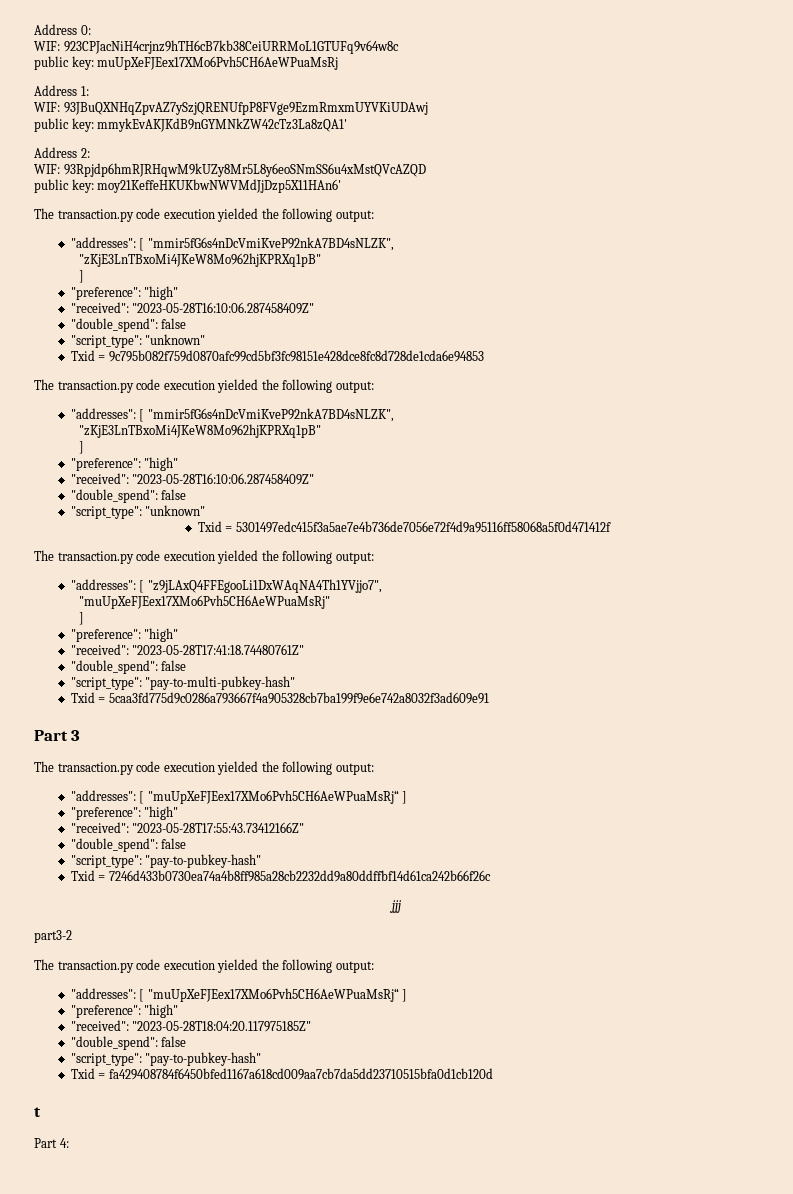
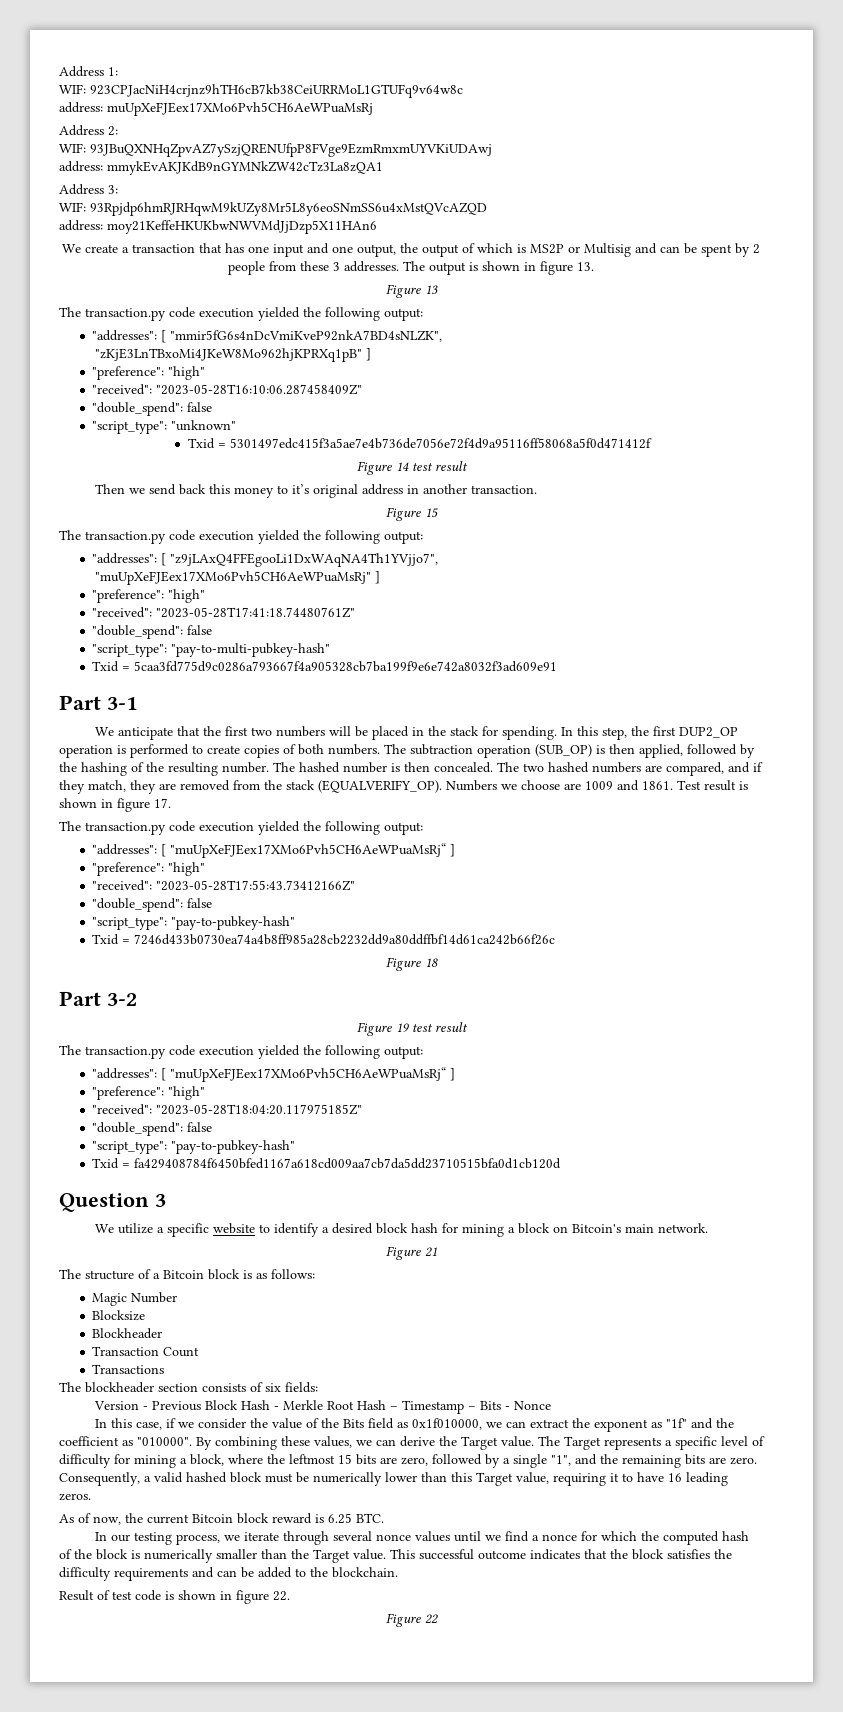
[34,24,91,35] Address 0: -> [59,66,118,77] Address 1:
[34,56,94,70] public key: -> [59,102,103,113] address:
[80,86,89,96] [34,102,428,115] [34,118,348,132] [34,147,90,158] [34,163,426,177] [34,179,342,193] 1: // WIF: 93JBuQXNHqZpvAZ7ySzjQRENUfpP8FVge9EzmRmxmUYVKiUDAwj // public key: mmykEvAKJKdB9nGYMNkZW42cTz3La8zQA1' // Address 2: // WIF: 93Rpjdp6hmRJRHqwM9kUZy8Mr5L8y6eoSNmSS6u4xMstQVcAZQD // public key: moy21KeffeHKUKbwNWVMdJjDzp5X11HAn6' -> [108,126,118,136] [59,143,492,157] [59,161,383,175] [59,184,118,195] [59,202,487,216] [59,220,377,234] [62,243,760,257] [228,261,594,275] [385,284,438,298] 2: // WIF: 93JBuQXNHqZpvAZ7ySzjQRENUfpP8FVge9EzmRmxmUYVKiUDAwj // address: mmykEvAKJKdB9nGYMNkZW42cTz3La8zQA1 // Address 3: // WIF: 93Rpjdp6hmRJRHqwM9kUZy8Mr5L8y6eoSNmSS6u4xMstQVcAZQD // address: moy21KeffeHKUKbwNWVMdJjDzp5X11HAn6 // We create a transaction that has one input and one output, the output of which is MS2P or Multisig and can be spent by 2 people from these 3 addresses. The output is shown in figure 13. // Figure 13
[78,270,84,283] [70,286,179,300] [70,302,315,314] [70,318,187,332] [70,334,206,348] [70,350,484,362] [34,379,374,393] [70,408,394,422] [78,424,321,438] // ] // "preference": "high" // "received": "2023-05-28T16:10:06.287458409Z" // "double_spend": false // "script_type": "unknown" // Txid = 9c795b082f759d0870afc99cd5bf3fc98151e428dce8fc8d728de1cda6e94853 // The transaction.py code execution yielded the following output: // "addresses": [ "mmir5fG6s4nDcVmiKveP92nkA7BD4sNLZK", // "zKjE3LnTBxoMi4JKeW8Mo962hjKPRXq1pB" // -> (362, 355) none
(611, 527) none -> [356,461,468,475] [94,484,537,498] [385,507,438,521] // Figure 14 test result // Then we send back this money to it’s original address in another transaction. // Figure 15
(330, 602) // -> (371, 578) none
[71,730,81,741] 3 -> [107,697,137,710] [94,726,738,740] [59,744,755,758] [59,762,763,776] [59,780,748,794] [59,798,171,812] 3-1 // We anticipate that the first two numbers will be placed in the stack for spending. In this step, the first DUP2_OP operation is performed to create copies of both numbers. The subtraction operation (SUB_OP) is then applied, followed by the hashing of the resulting number. The hashed number is then concealed. The two hashed numbers are compared, and if they match, they are removed from the stack (EQUALVERIFY_OP). Numbers we choose are 1009 and 1861. Test result is shown in figure 17.
[390,900,401,913] [34,930,72,943] jjj // part3-2 -> [385,957,438,971] [59,991,137,1006] [356,1022,468,1036] Figure 18 // Part 3-2 // Figure 19 test result
[34,1107,41,1117] [34,1138,69,1148] t // Part 4: -> [59,1193,166,1212] [94,1223,708,1237] [385,1246,437,1260] [59,1269,315,1280] [92,1292,178,1306] [92,1310,146,1321] [92,1328,163,1339] [92,1346,200,1357] [92,1364,165,1374] [59,1382,318,1393] [93,1400,551,1414] [94,1418,734,1432] [59,1436,765,1450] [59,1454,757,1468] [59,1472,728,1486] [59,1493,91,1501] [59,1513,384,1525] [94,1531,749,1545] [59,1549,732,1563] [59,1567,398,1581] [59,1590,290,1604] [385,1613,439,1627] Question 3 // We utilize a specific website to identify a desired block hash for mining a block on Bitcoin's main network. // Figure 21 // The structure of a Bitcoin block is as follows: // Magic Number // Blocksize // Blockheader // Transaction Count // Transactions // The blockheader section consists of six fields: // Version - Previous Block Hash - Merkle Root Hash – Timestamp – Bits - Nonce // In this case, if we consider the value of the Bits field as 0x1f010000, we can extract the exponent as "1f" and the coefficient as "010000". By combining these values, we can derive the Target value. The Target represents a specific level of difficulty for mining a block, where the leftmost 15 bits are zero, followed by a single "1", and the remaining bits are zero. Consequently, a valid hashed block must be numerically lower than this Target value, requiring it to have 16 leading zeros. // As of now, the current Bitcoin block reward is 6.25 BTC. // In our testing process, we iterate through several nonce values until we find a nonce for which the computed hash of the block is numerically smaller than the Target value. This successful outcome indicates that the block satisfies the difficulty requirements and can be added to the blockchain. // Result of test code is shown in figure 22. // Figure 22

